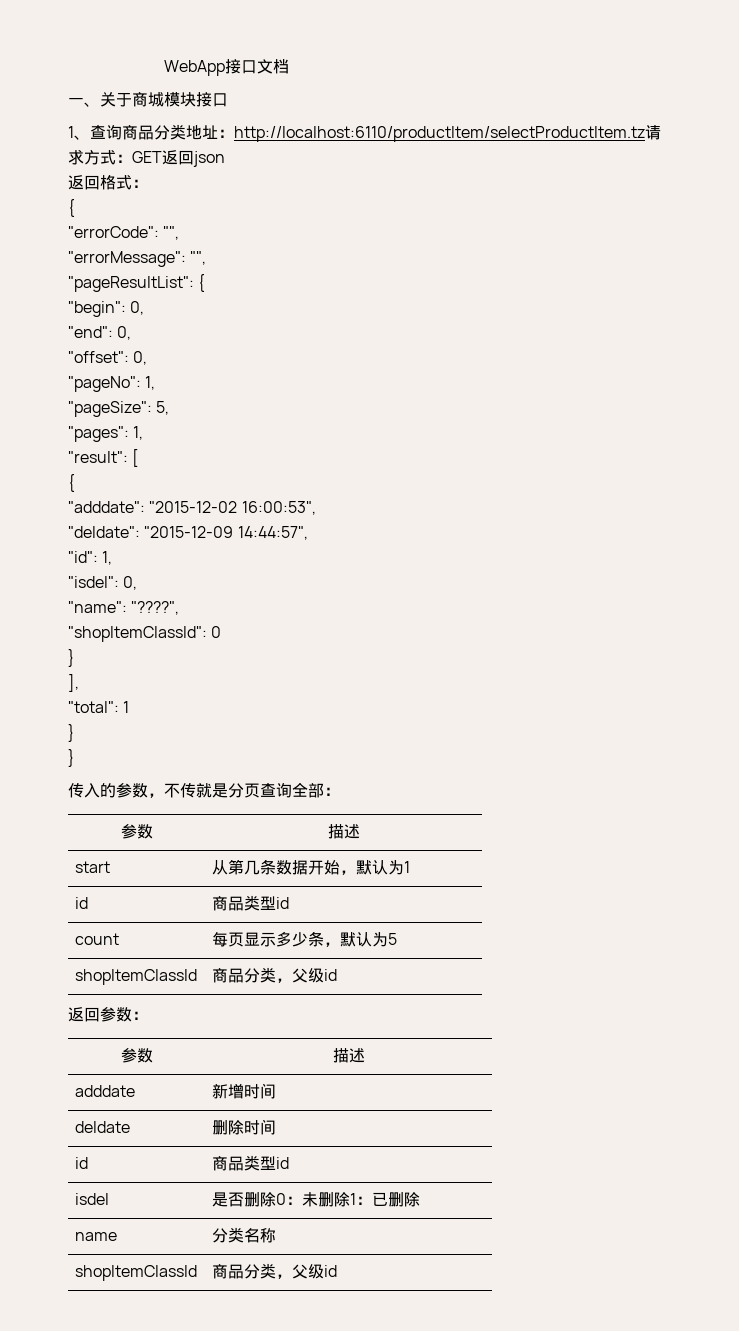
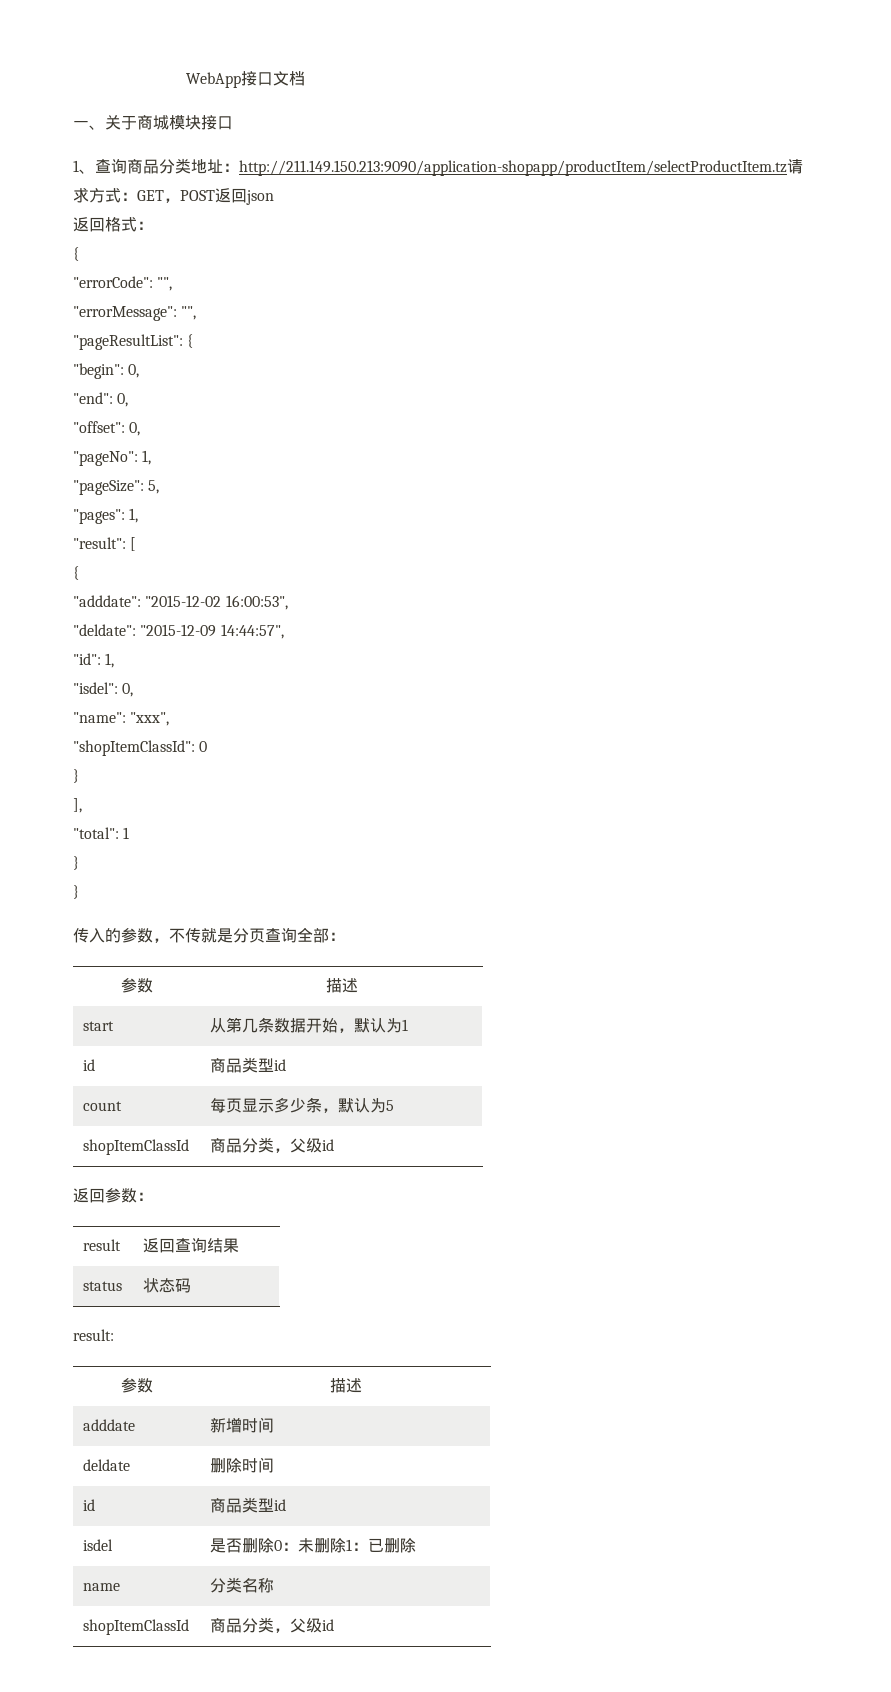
[234,126,645,142] http://localhost:6110/productItem/selectProductItem.tz -> [239,160,787,176] http://211.149.150.213:9090/application-shopapp/productItem/selectProductItem.tz
(162, 157) none -> [164,190,215,203] ，POST
[131,601,180,615] "????", -> [130,712,170,726] "xxx",
(148, 1015) none -> [83,1239,122,1251] [143,1237,240,1253] [83,1281,123,1291] [143,1278,192,1293] [73,1329,114,1341] // result | 返回查询结果 // status | 状态码 // result:

